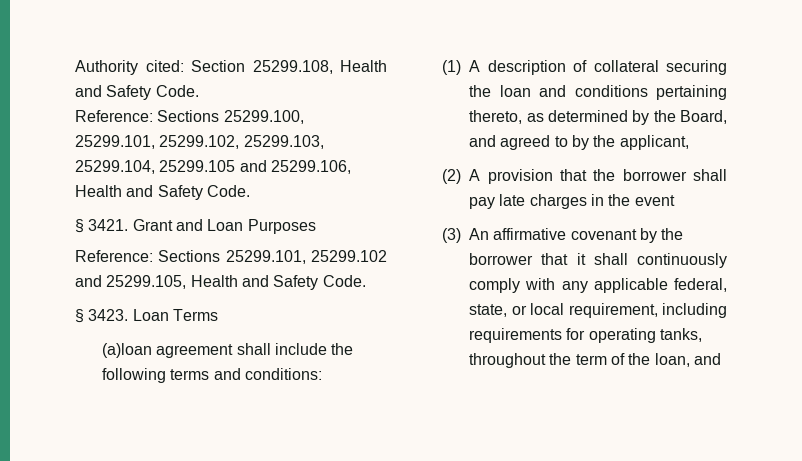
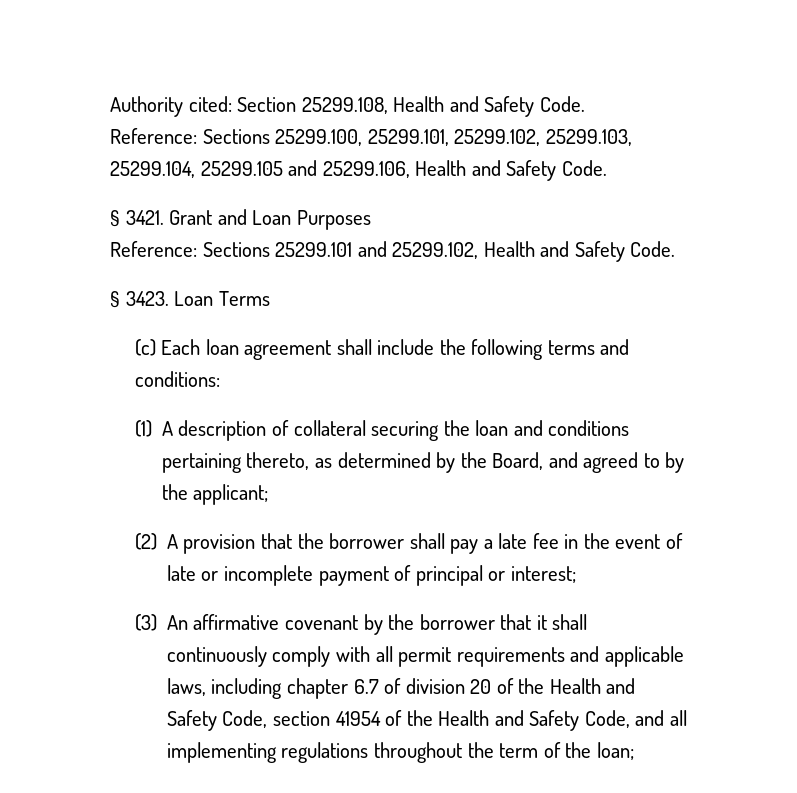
[225,250,387,264] [75,275,187,289] 25299.101, 25299.102 and 25299.105, -> [275,241,479,259] 25299.101 and 25299.102,
[102,343,153,358] (a)loan -> [134,339,239,356] (c) Each loan
[619,135,689,150] applicant, -> [193,484,269,505] applicant;
[499,194,587,209] late charges -> [483,533,559,549] a late fee
(675, 200) none -> [665,533,683,549] [166,565,576,586] of late or incomplete payment of principal or interest;
[561,278,727,293] [469,303,727,318] [469,328,703,343] any applicable federal, state, or local requirement, including requirements for operating tanks, -> [375,646,684,667] [166,678,636,699] [166,710,687,731] [166,742,369,763] all permit requirements and applicable laws, including chapter 6.7 of division 20 of the Health and Safety Code, section 41954 of the Health and Safety Code, and all implementing regulations
[654,353,722,367] loan, and -> [596,742,634,760] loan;

